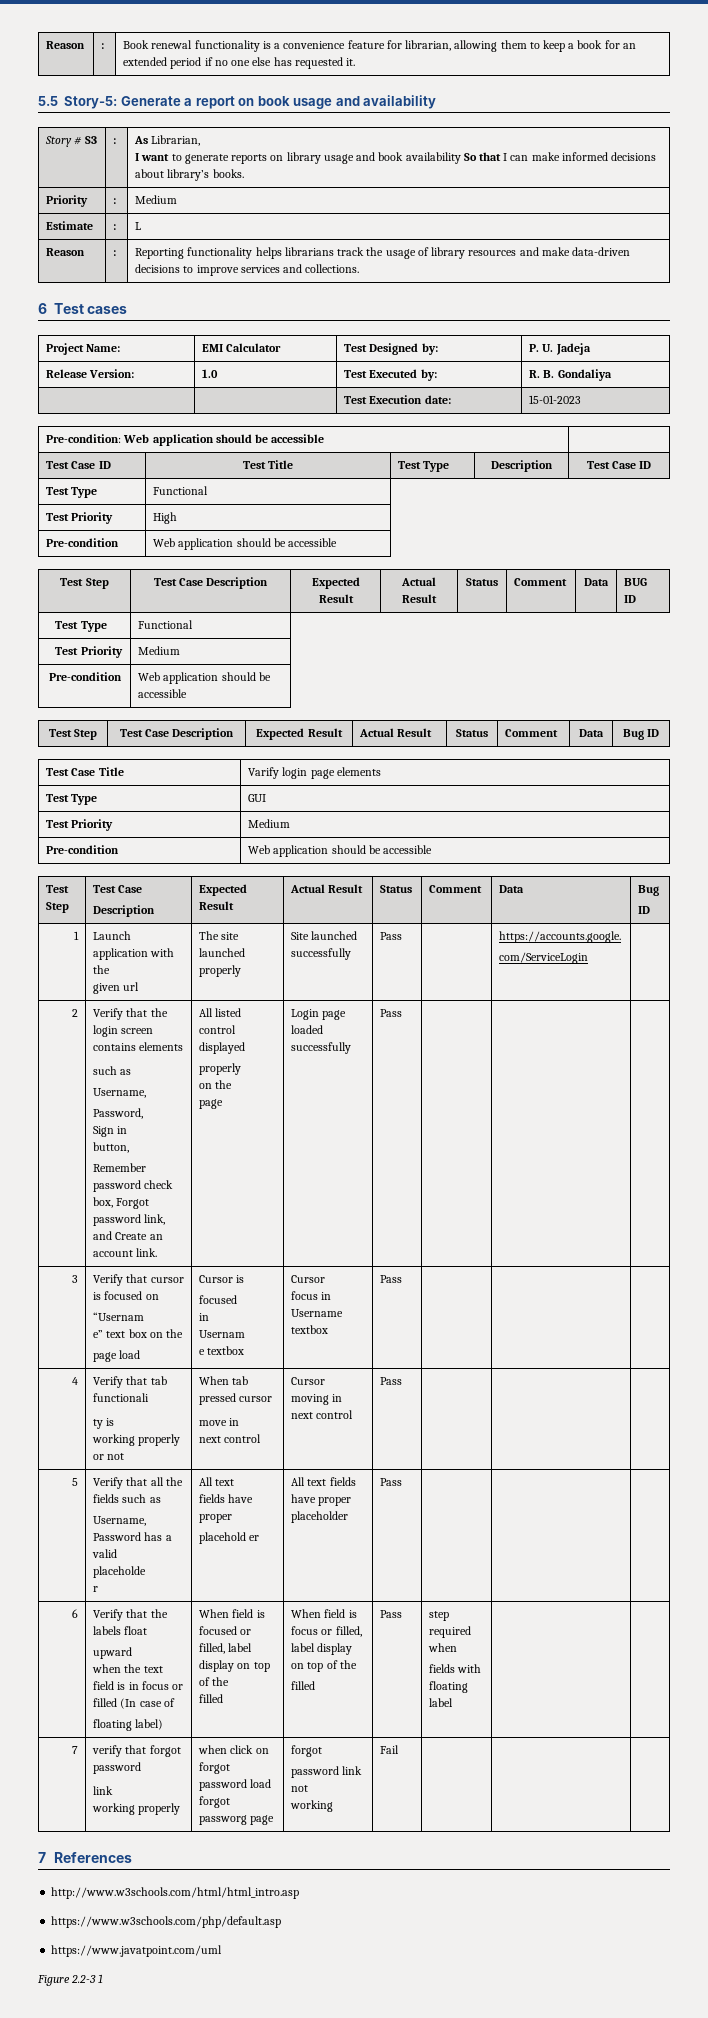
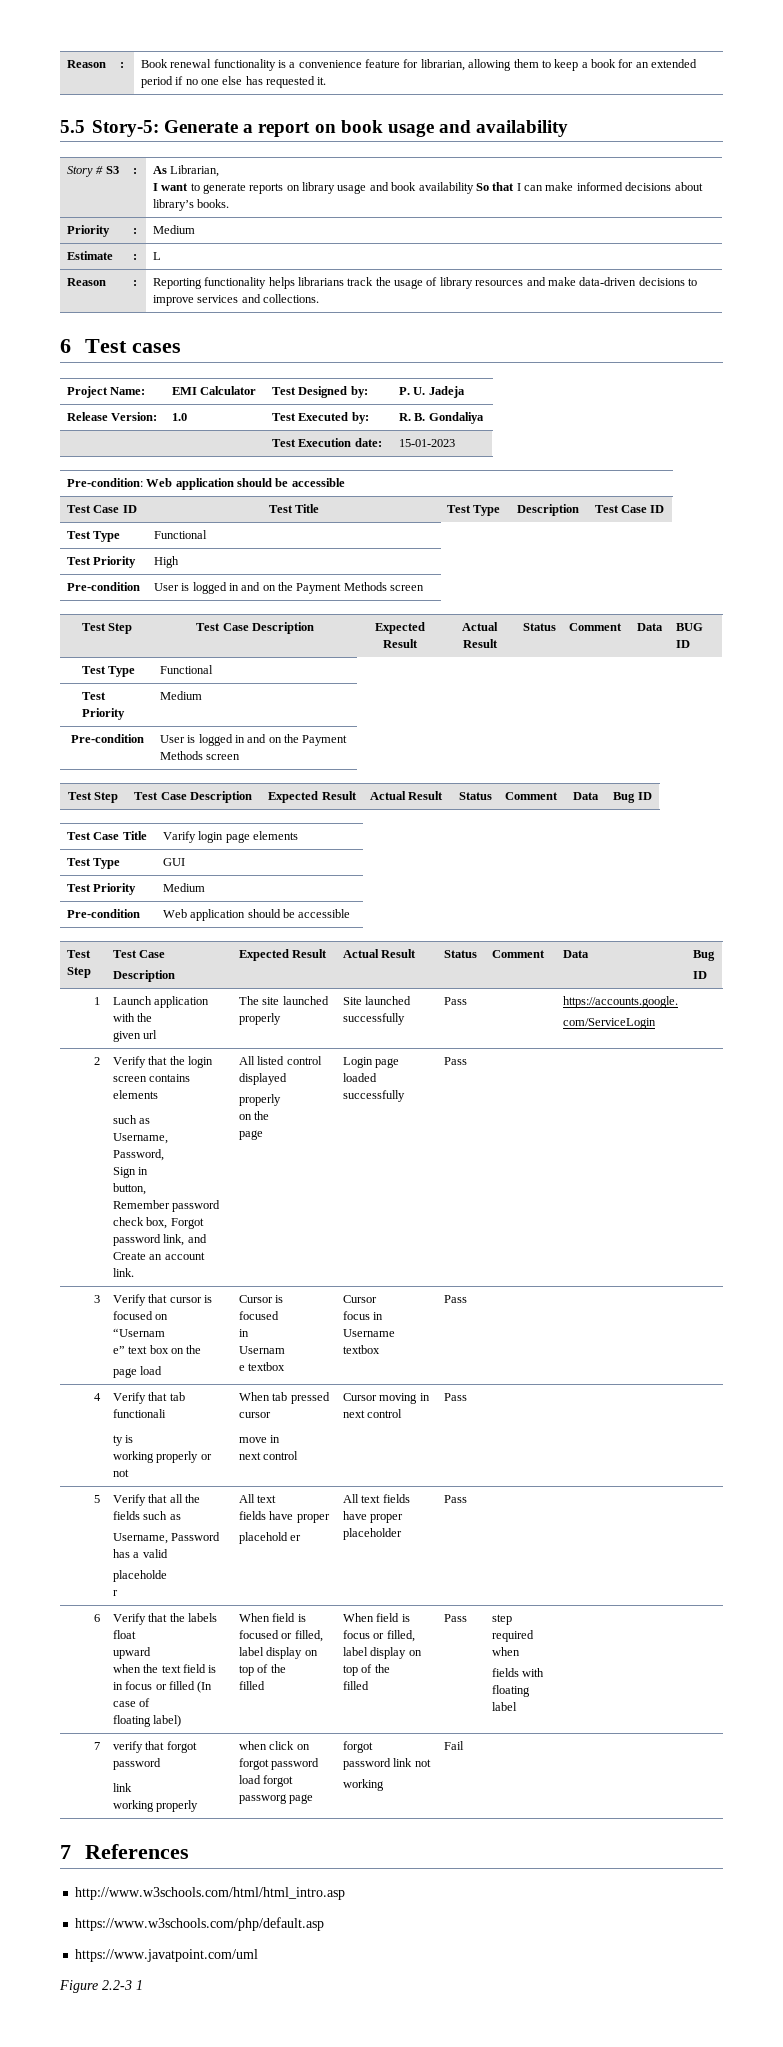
[153,538,338,550] Web application should be accessible -> [153,582,425,594] User is logged in and on the Payment Methods screen
[138,672,271,684] [138,689,188,698] Web application should be accessible -> [159,734,348,746] [159,751,241,760] User is logged in and on the Payment Methods screen

